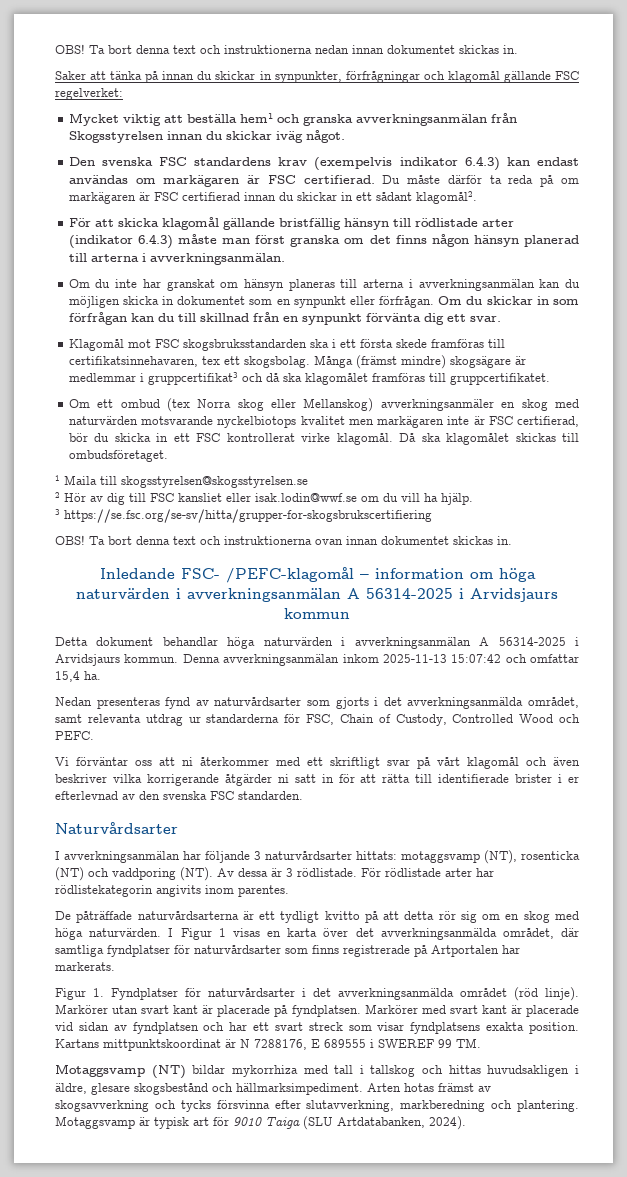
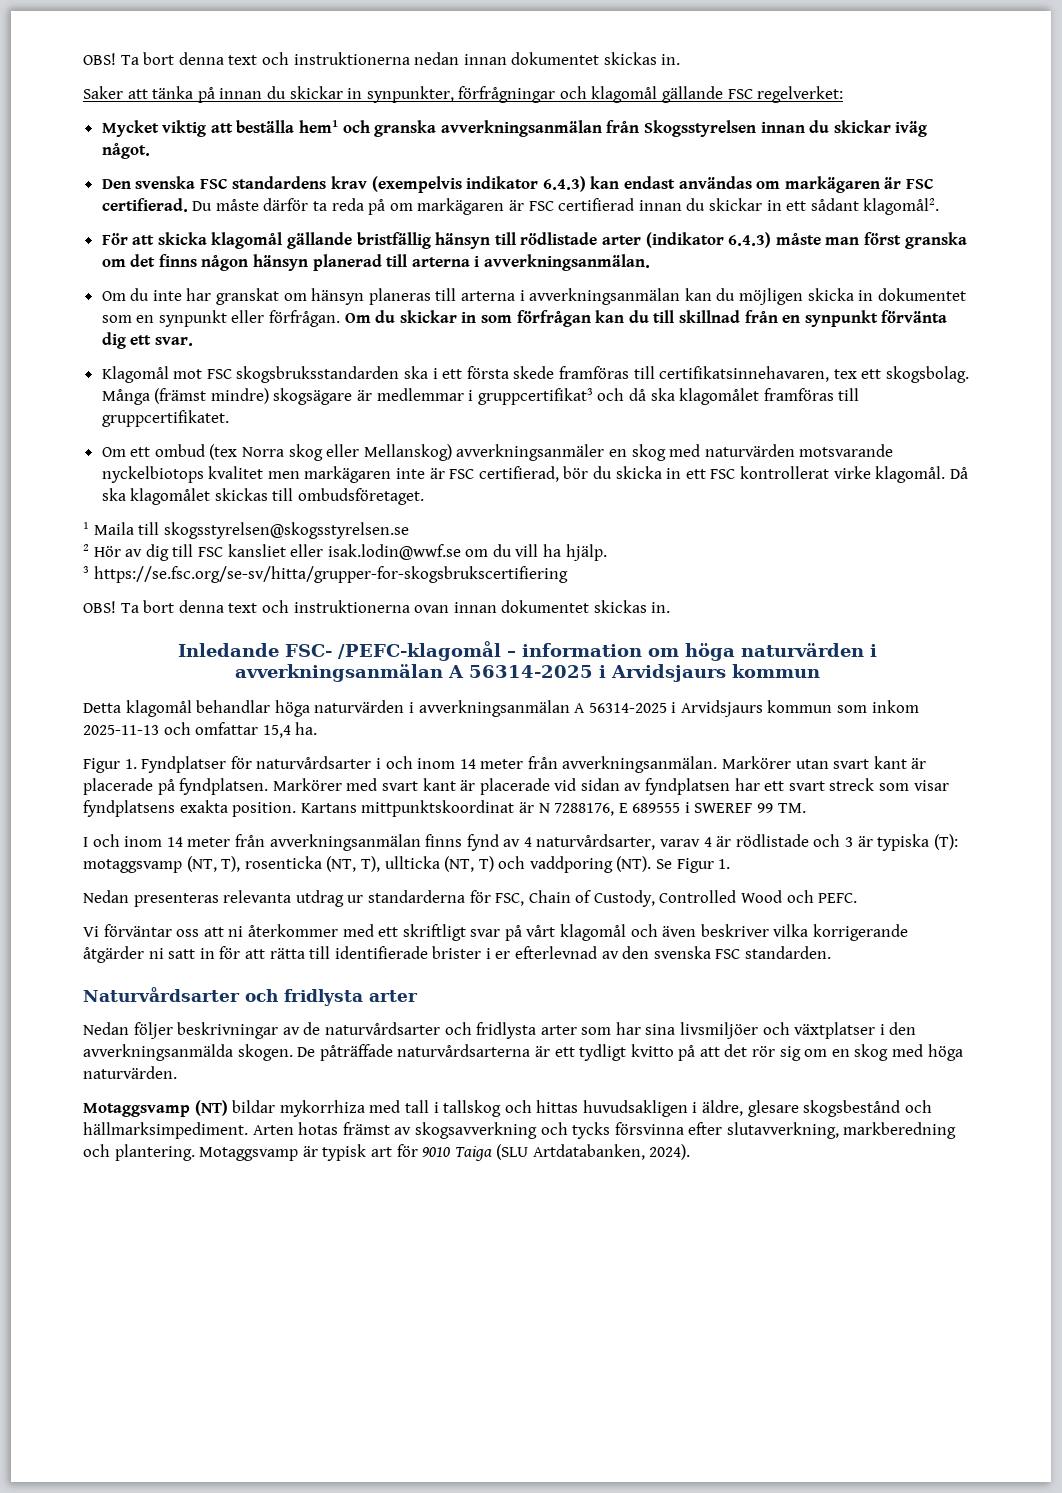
[96,637,154,646] dokument -> [125,700,192,717] klagomål
[124,654,340,666] kommun. Denna avverkningsanmälan -> [767,700,868,713] kommun som
[451,654,502,663] 15:07:42 -> (159, 730) none
[55,697,580,709] [55,714,82,723] Nedan presenteras fynd av naturvårdsarter som gjorts i det avverkningsanmälda området, samt -> [83,756,927,773] [83,778,949,795] [83,800,806,817] [83,834,958,851] [83,856,731,873] [83,890,219,907] Figur 1. Fyndplatser för naturvårdsarter i och inom 14 meter från avverkningsanmälan. Markörer utan svart kant är placerade på fyndplatsen. Markörer med svart kant är placerade vid sidan av fyndplatsen har ett svart streck som visar fyndplatsens exakta position. Kartans mittpunktskoordinat är N 7288176, E 689555 i SWEREF 99 TM. // I och inom 14 meter från avverkningsanmälan finns fynd av 4 naturvårdsarter, varav 4 är rödlistade och 3 är typiska (T): motaggsvamp (NT, T), rosenticka (NT, T), ullticka (NT, T) och vaddporing (NT). Se Figur 1. // Nedan presenteras
[55,850,580,864] [55,867,494,881] [55,885,289,897] // I avverkningsanmälan har följande 3 naturvårdsarter hittats: motaggsvamp (NT), rosenticka (NT) och vaddporing (NT). Av dessa är 3 rödlistade. För rödlistade arter har rödlistekategorin angivits inom parentes. // -> [245,989,418,1006] [83,1022,917,1039] [83,1044,293,1061] och fridlysta arter // Nedan följer beskrivningar av de naturvårdsarter och fridlysta arter som har sina livsmiljöer och växtplatser i den avverkningsanmälda skogen.
[404,911,435,920] detta -> [724,1044,748,1057] det
[168,928,579,940] [55,945,520,957] [55,962,115,971] [55,987,579,1001] [55,1004,579,1017] [55,1022,579,1034] [55,1038,481,1051] I Figur 1 visas en karta över det avverkningsanmälda området, där samtliga fyndplatser för naturvårdsarter som finns registrerade på Artportalen har markerats. // Figur 1. Fyndplatser för naturvårdsarter i det avverkningsanmälda området (röd linje). Markörer utan svart kant är placerade på fyndplatsen. Markörer med svart kant är placerade vid sidan av fyndplatsen och har ett svart streck som visar fyndplatsens exakta position. Kartans mittpunktskoordinat är N 7288176, E 689555 i SWEREF 99 TM. -> (177, 1072) none

